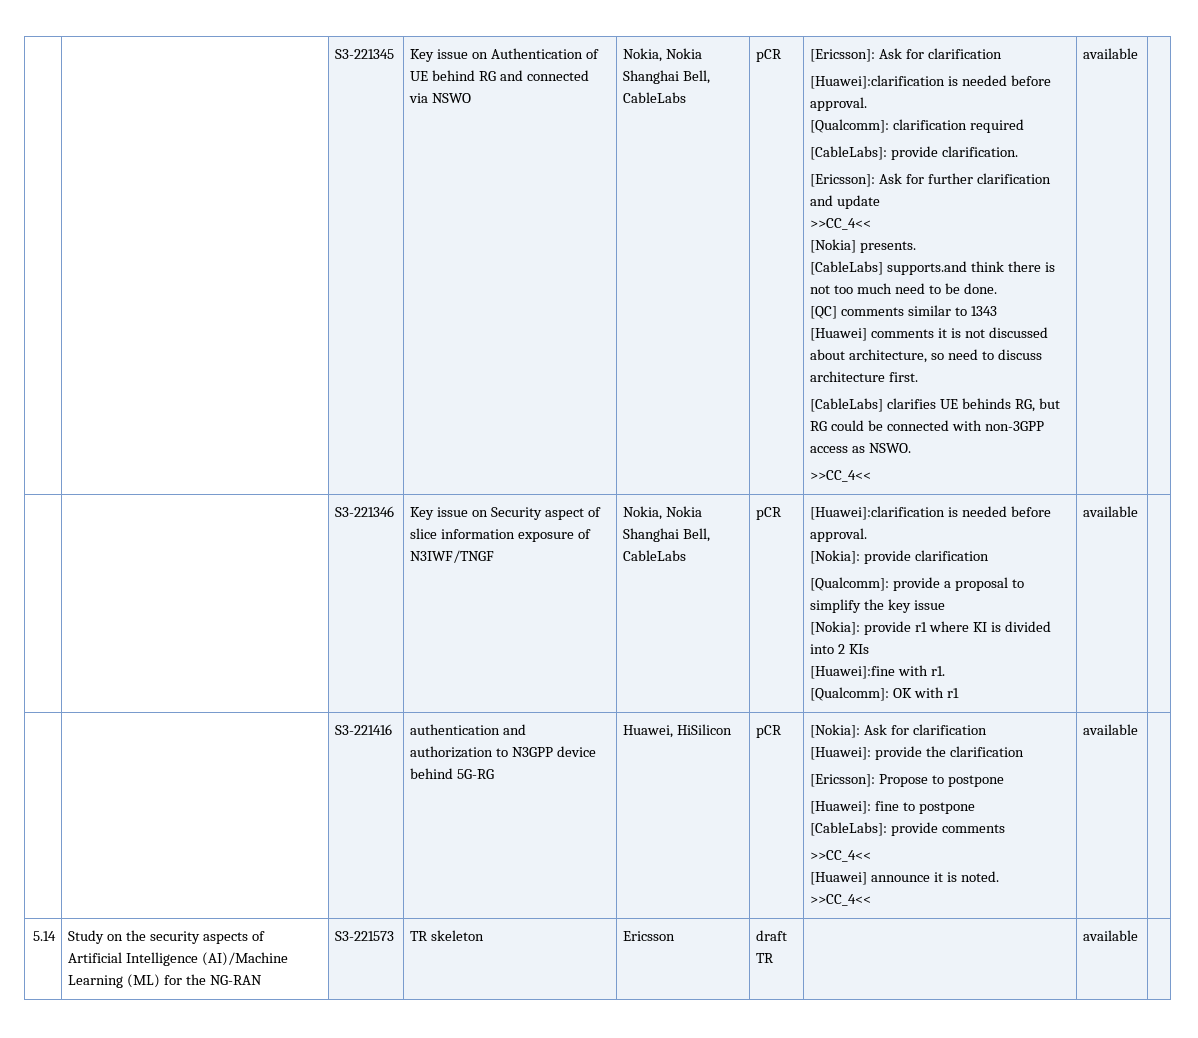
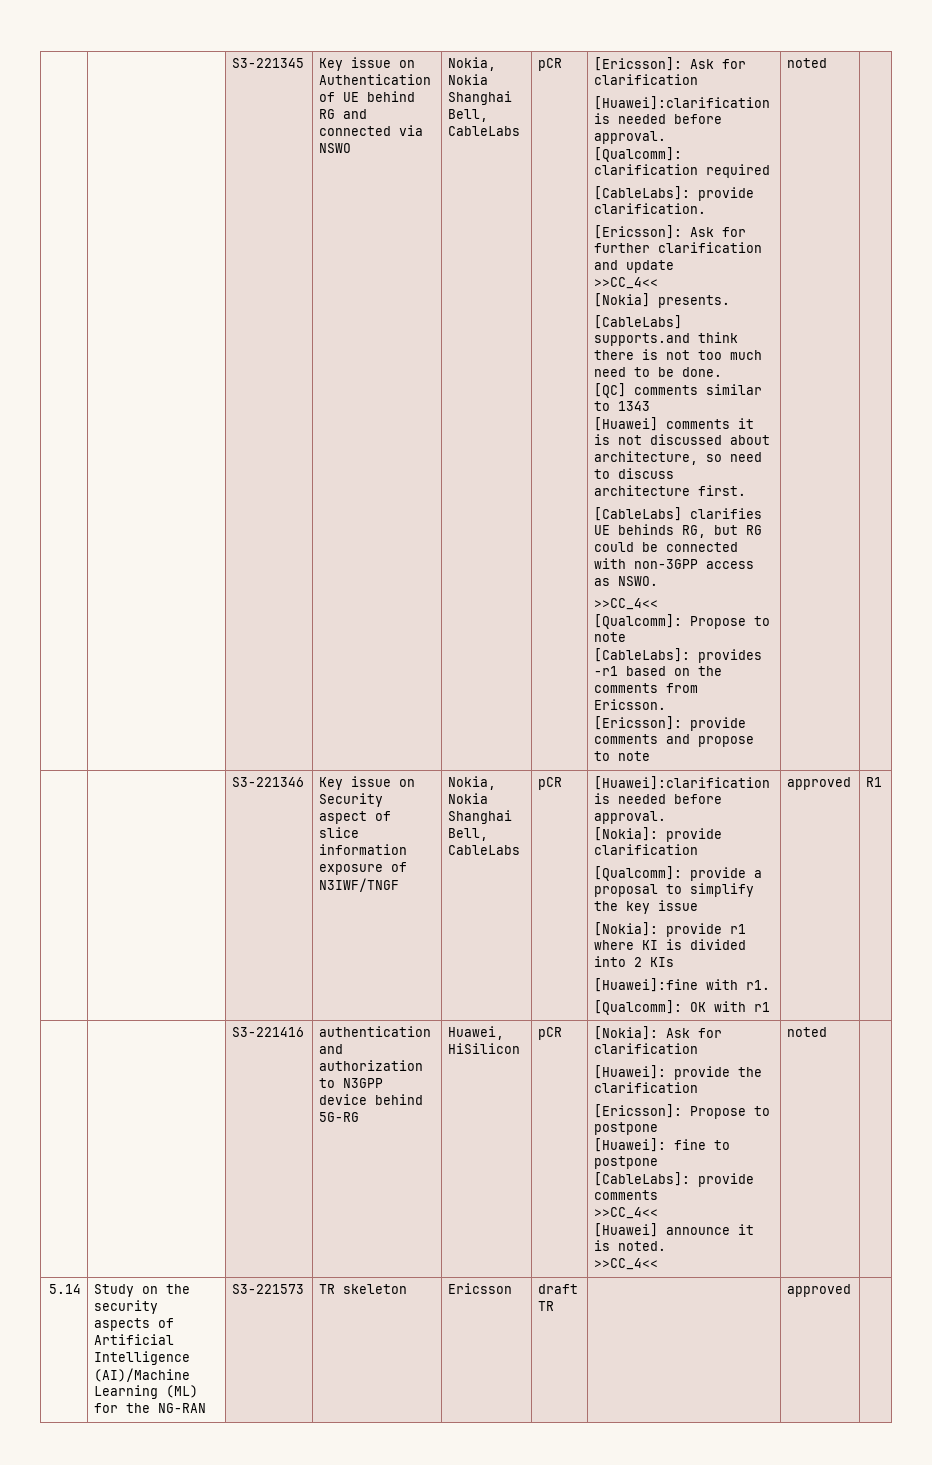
[1083,48,1139,59] | available -> [594,614,771,629] [594,632,627,642] [594,648,763,663] [594,666,723,676] [594,683,699,693] [594,699,667,710] [594,716,747,731] [594,734,755,747] [594,751,651,761] [787,58,828,68] // [Qualcomm]: Propose to note // [CableLabs]: provides -r1 based on the comments from Ericsson. // [Ericsson]: provide comments and propose to note | noted
[1083,506,1139,517] available | -> [787,777,852,790] [866,777,883,787] approved | R1
[1083,724,1139,735] available -> [787,1027,828,1037] noted
[1083,930,1139,941] available -> [787,1284,852,1297] approved

